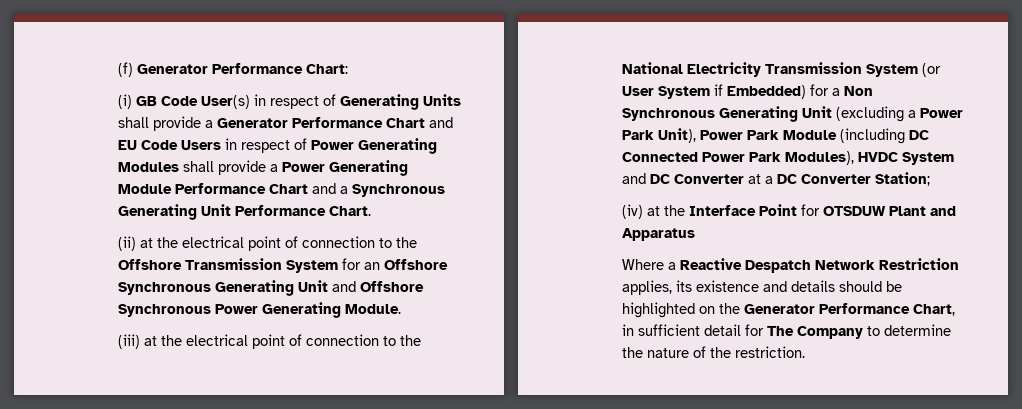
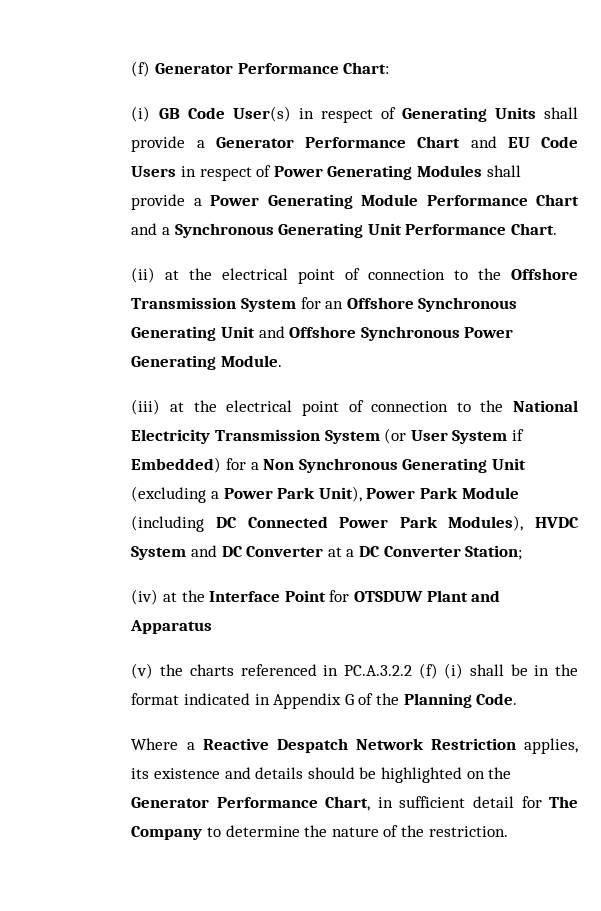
(696, 234) none -> [131,663,578,679] [131,693,518,709] // (v) the charts referenced in PC.A.3.2.2 (f) (i) shall be in the format indicated in Appendix G of the Planning Code.

